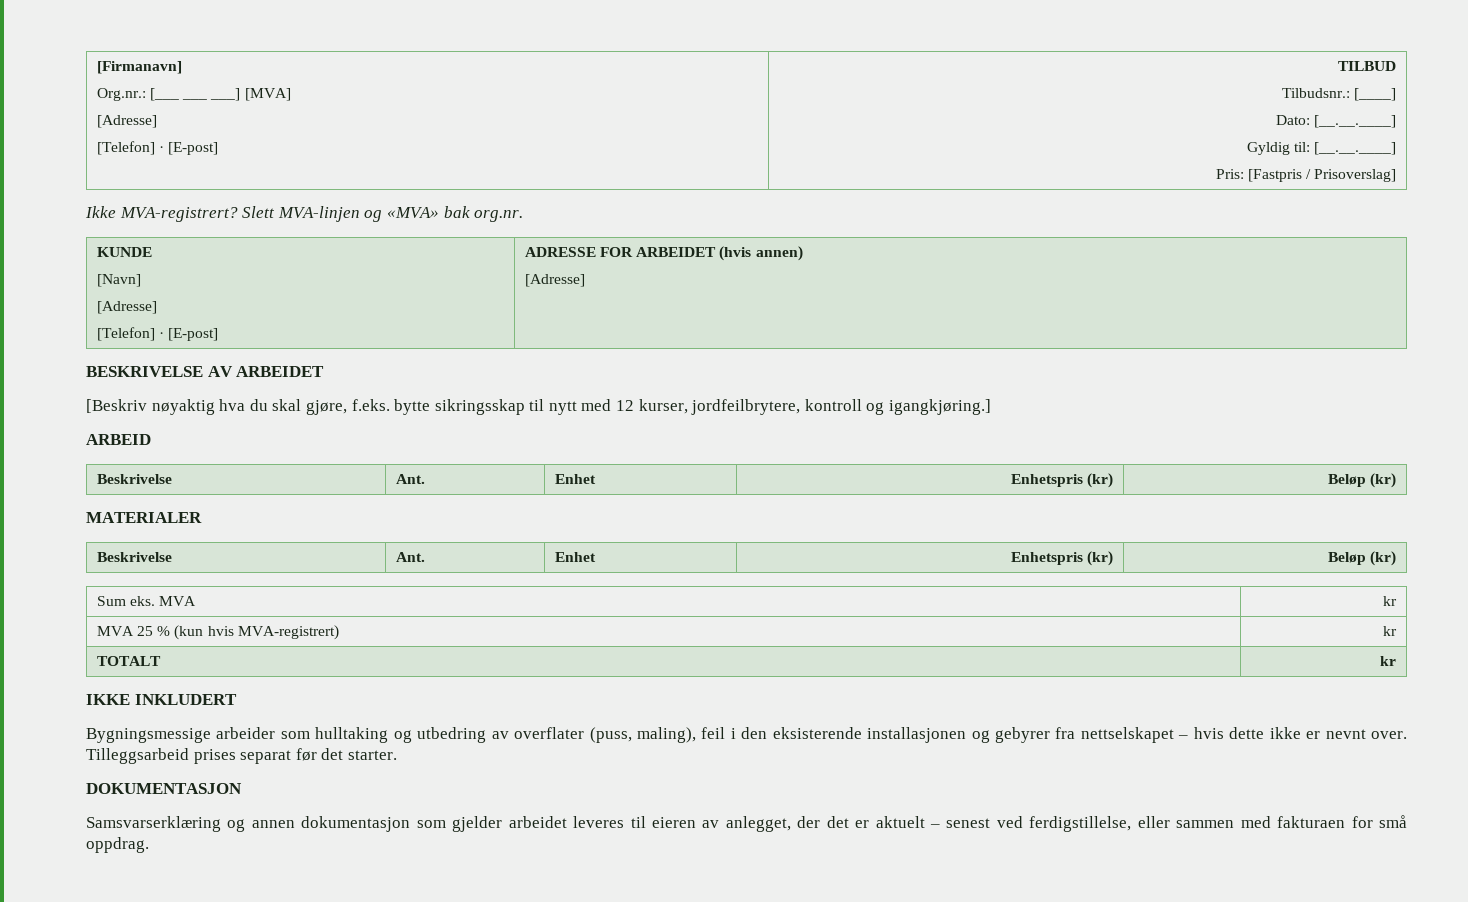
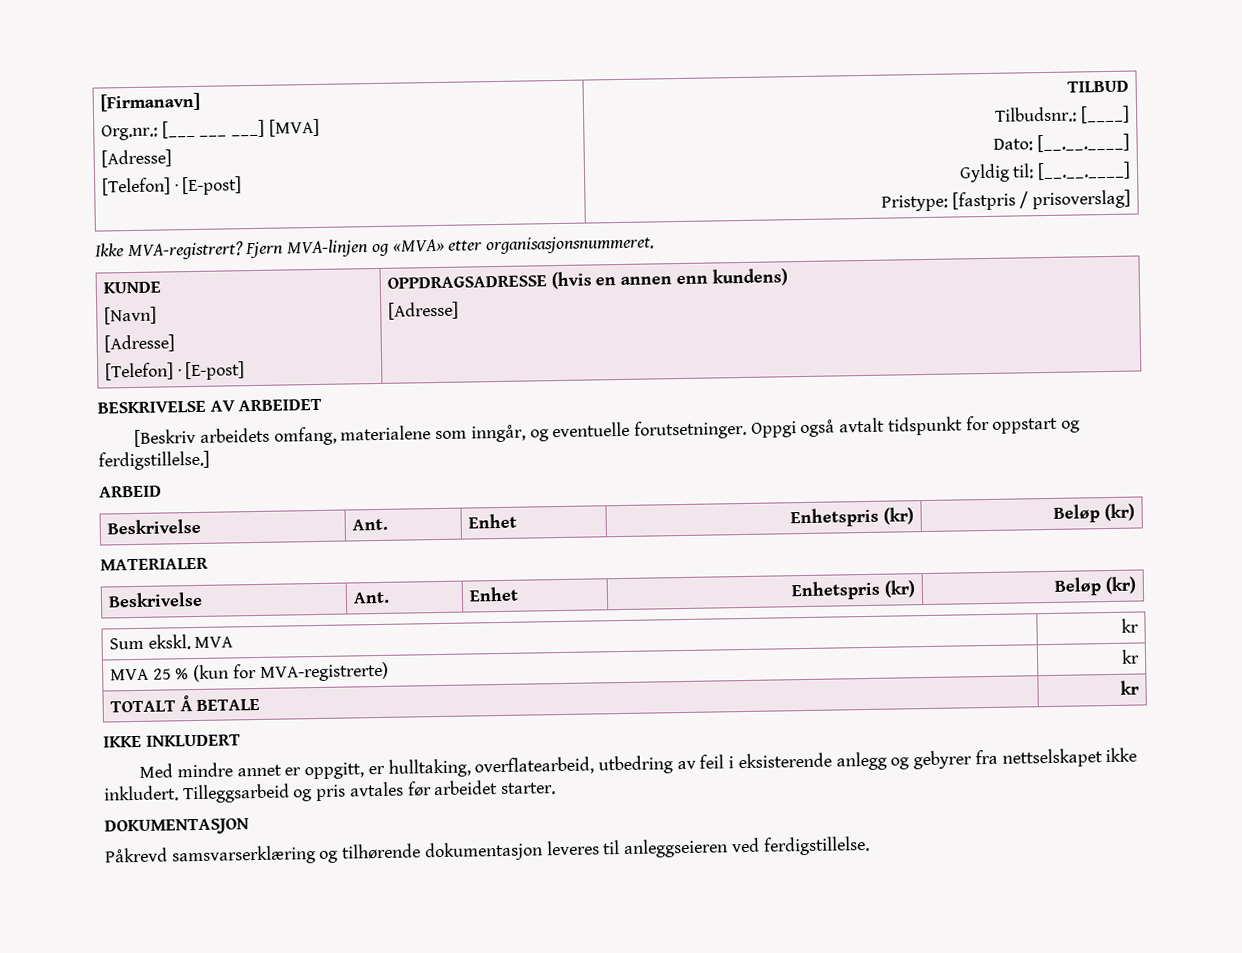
[1215,169,1397,182] Pris: [Fastpris / Prisoverslag] -> [880,189,1132,212] Pristype: [fastpris / prisoverslag]
[242,206,276,218] Slett -> [245,241,284,259] Fjern
[443,206,524,222] bak org.nr. -> [448,235,656,255] etter organisasjonsnummeret.
[524,246,803,261] ADRESSE FOR ARBEIDET (hvis annen) -> [386,268,788,290] OPPDRAGSADRESSE (hvis en annen enn kundens)
[151,399,992,415] nøyaktig hva du skal gjøre, f.eks. bytte sikringsskap til nytt med 12 kurser, jordfeilbrytere, kontroll og igangkjøring.] -> [199,415,1081,446] [98,450,210,471] arbeidets omfang, materialene som inngår, og eventuelle forutsetninger. Oppgi også avtalt tidspunkt for oppstart og ferdigstillelse.]
[130,596,156,606] eks. -> [147,634,191,650] ekskl.
[207,625,339,640] hvis MVA-registrert) -> [232,661,389,682] for MVA-registrerte)
(161, 661) none -> [179,695,261,712] Å BETALE
[86,727,1408,743] [86,748,397,764] [86,783,242,794] [86,815,1408,832] [86,837,149,853] Bygningsmessige arbeider som hulltaking og utbedring av overflater (puss, maling), feil i den eksisterende installasjonen og gebyrer fra nettselskapet – hvis dette ikke er nevnt over. Tilleggsarbeid prises separat før det starter. // DOKUMENTASJON // Samsvarserklæring og annen dokumentasjon som gjelder arbeidet leveres til eieren av anlegget, der det er aktuelt – senest ved ferdigstillelse, eller sammen med fakturaen for små oppdrag. -> [139,747,1138,780] [104,780,557,804] [104,818,249,836] [105,835,870,866] Med mindre annet er oppgitt, er hulltaking, overflatearbeid, utbedring av feil i eksisterende anlegg og gebyrer fra nettselskapet ikke inkludert. Tilleggsarbeid og pris avtales før arbeidet starter. // DOKUMENTASJON // Påkrevd samsvarserklæring og tilhørende dokumentasjon leveres til anleggseieren ved ferdigstillelse.

